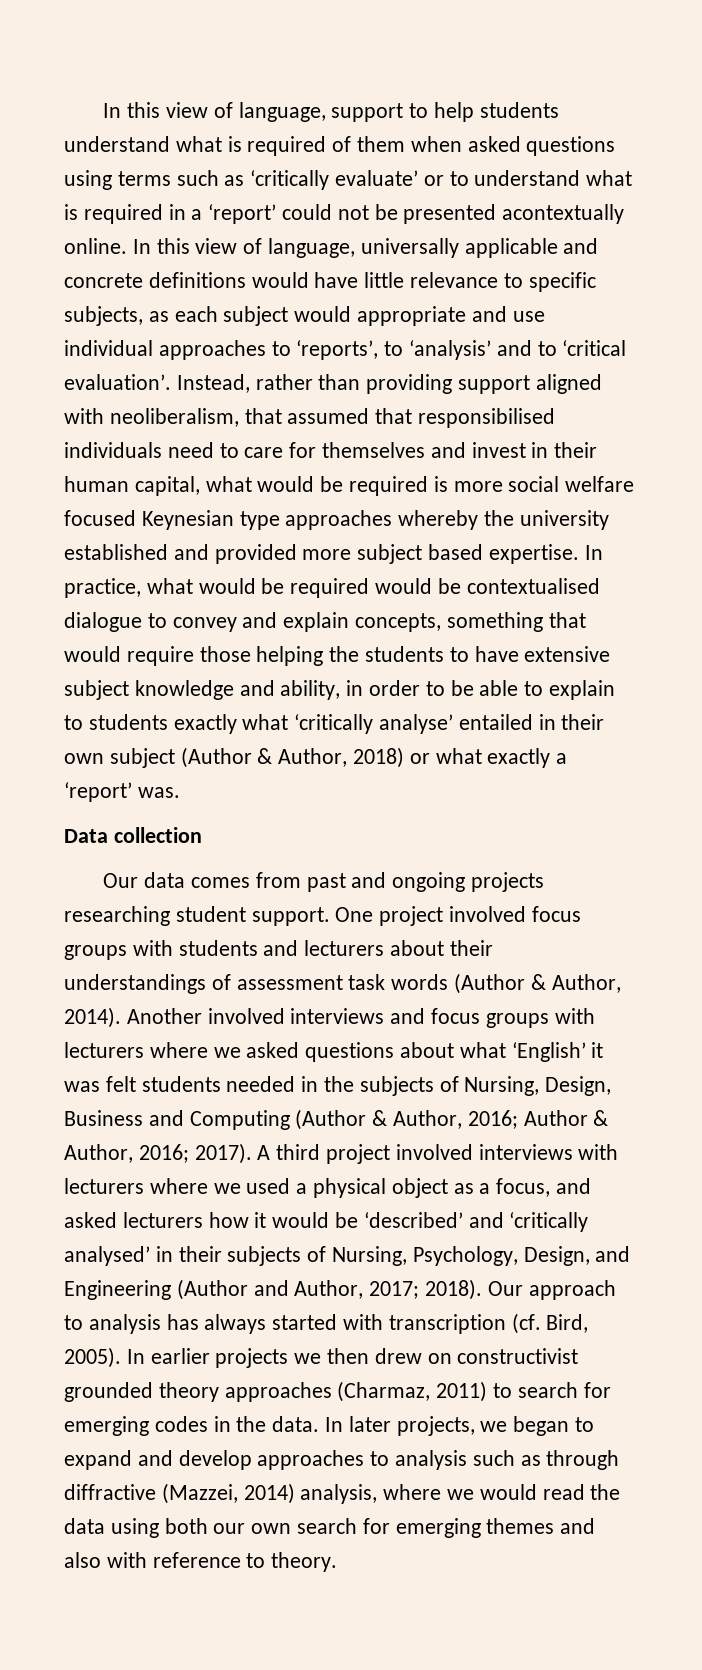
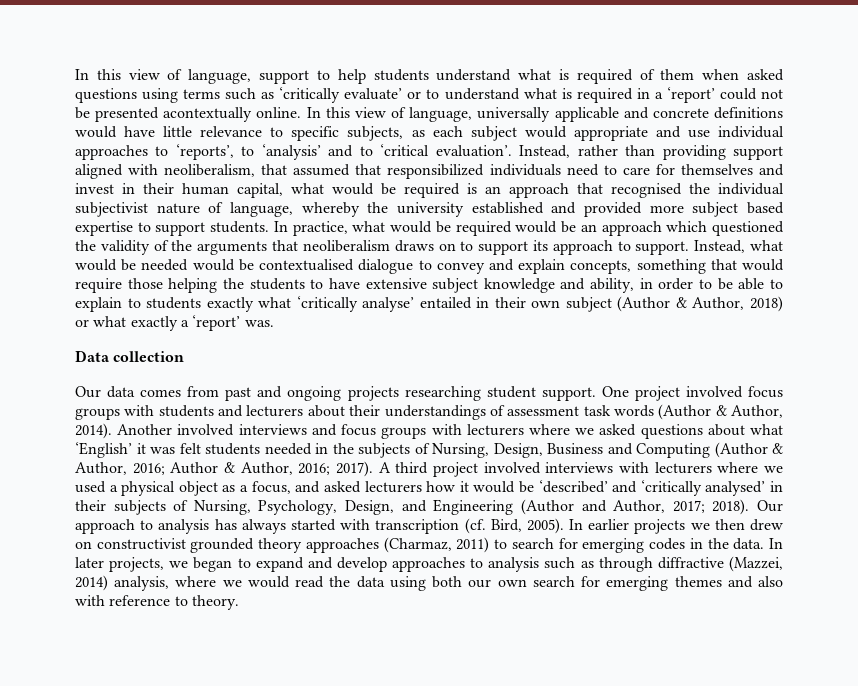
[418,408,556,428] responsibilised -> [387,164,485,179] responsibilized
[453,476,635,492] [64,510,393,530] more social welfare focused Keynesian type approaches -> [485,183,784,198] [75,202,293,217] an approach that recognised the individual subjectivist nature of language,
[488,544,579,564] expertise. -> [75,221,270,236] expertise to support students.
(461, 586) none -> [580,221,785,236] [75,240,783,255] [75,259,254,271] an approach which questioned the validity of the arguments that neoliberalism draws on to support its approach to support. Instead, what would be needed would be

